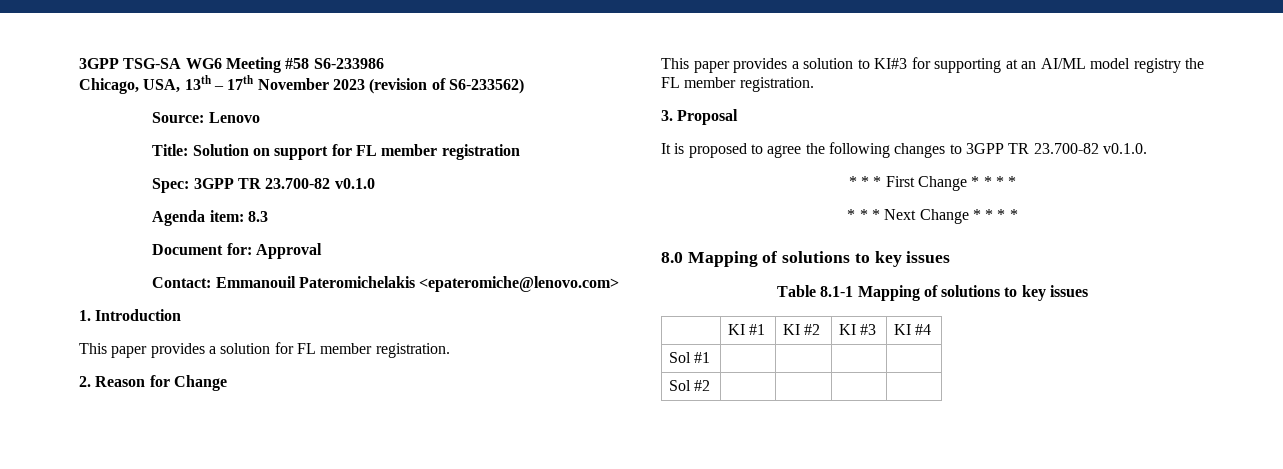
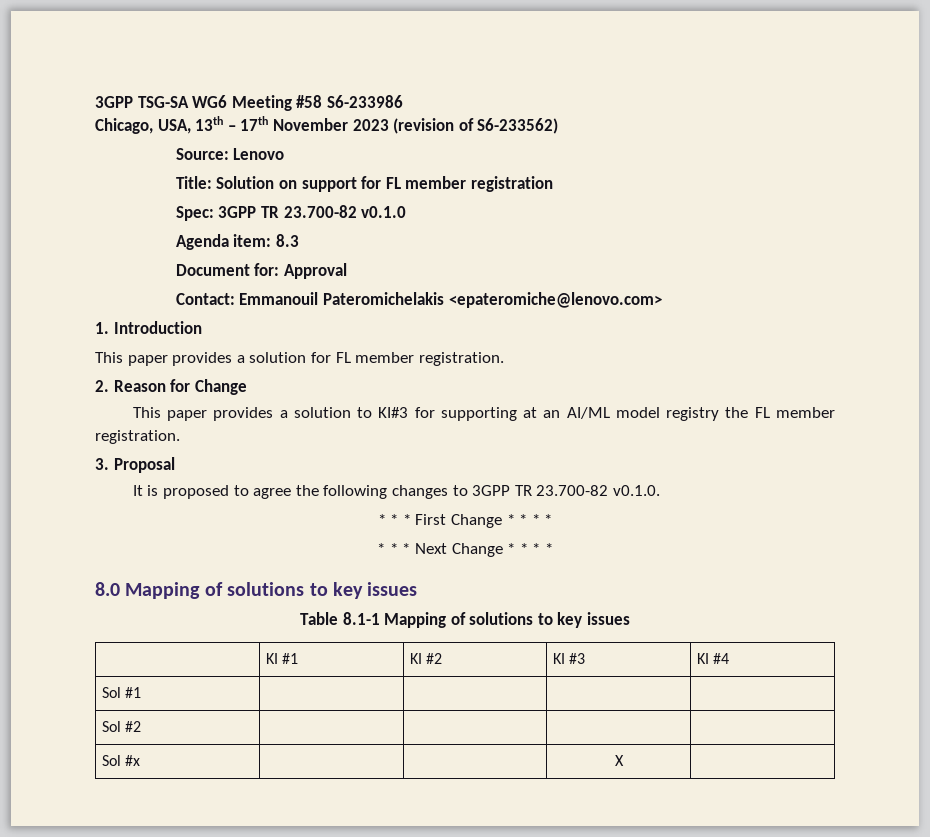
(711, 385) none -> [102,755,141,766] [614,755,624,766] // Sol #x | | | X |

